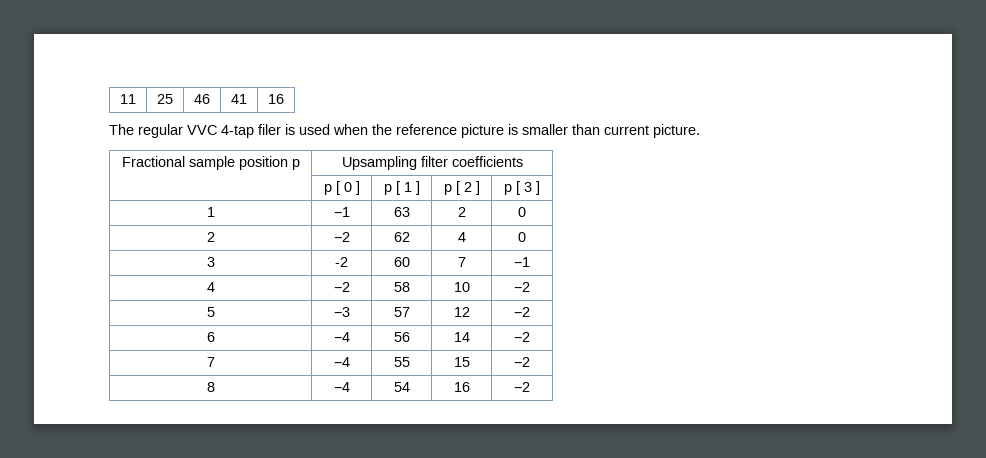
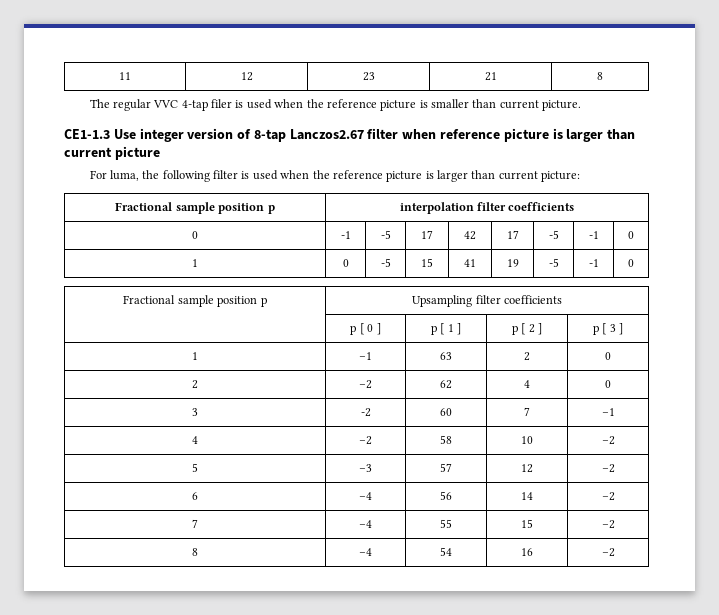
[157,94,173,104] [194,94,210,104] [231,94,247,104] [268,94,284,104] 25 | 46 | 41 | 16 -> [240,72,253,81] [362,72,375,81] [484,72,497,81] [597,72,603,80] 12 | 23 | 21 | 8
(700, 131) none -> [64,128,636,142] [64,146,160,160] [89,170,581,182] [115,202,275,214] [399,202,575,214] [192,231,198,239] [340,231,351,239] [380,230,391,239] [421,230,433,239] [464,231,476,240] [506,230,519,239] [548,230,559,239] [588,231,599,239] [628,231,634,239] [192,259,198,267] [342,259,349,267] [380,258,391,267] [421,258,433,267] [464,259,476,267] [506,259,519,267] [548,258,559,267] [588,259,599,267] [628,259,634,267] // CE1-1.3 Use integer version of 8-tap Lanczos2.67 filter when reference picture is larger than current picture // For luma, the following filter is used when the reference picture is larger than current picture: // Fractional sample position p | interpolation filter coefficients // 0 | -1 | -5 | 17 | 42 | 17 | -5 | -1 | 0 // 1 | 0 | -5 | 15 | 41 | 19 | -5 | -1 | 0

